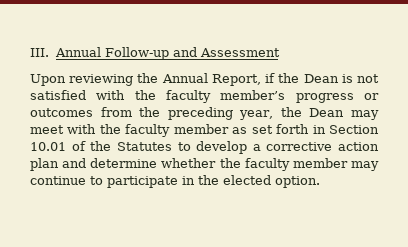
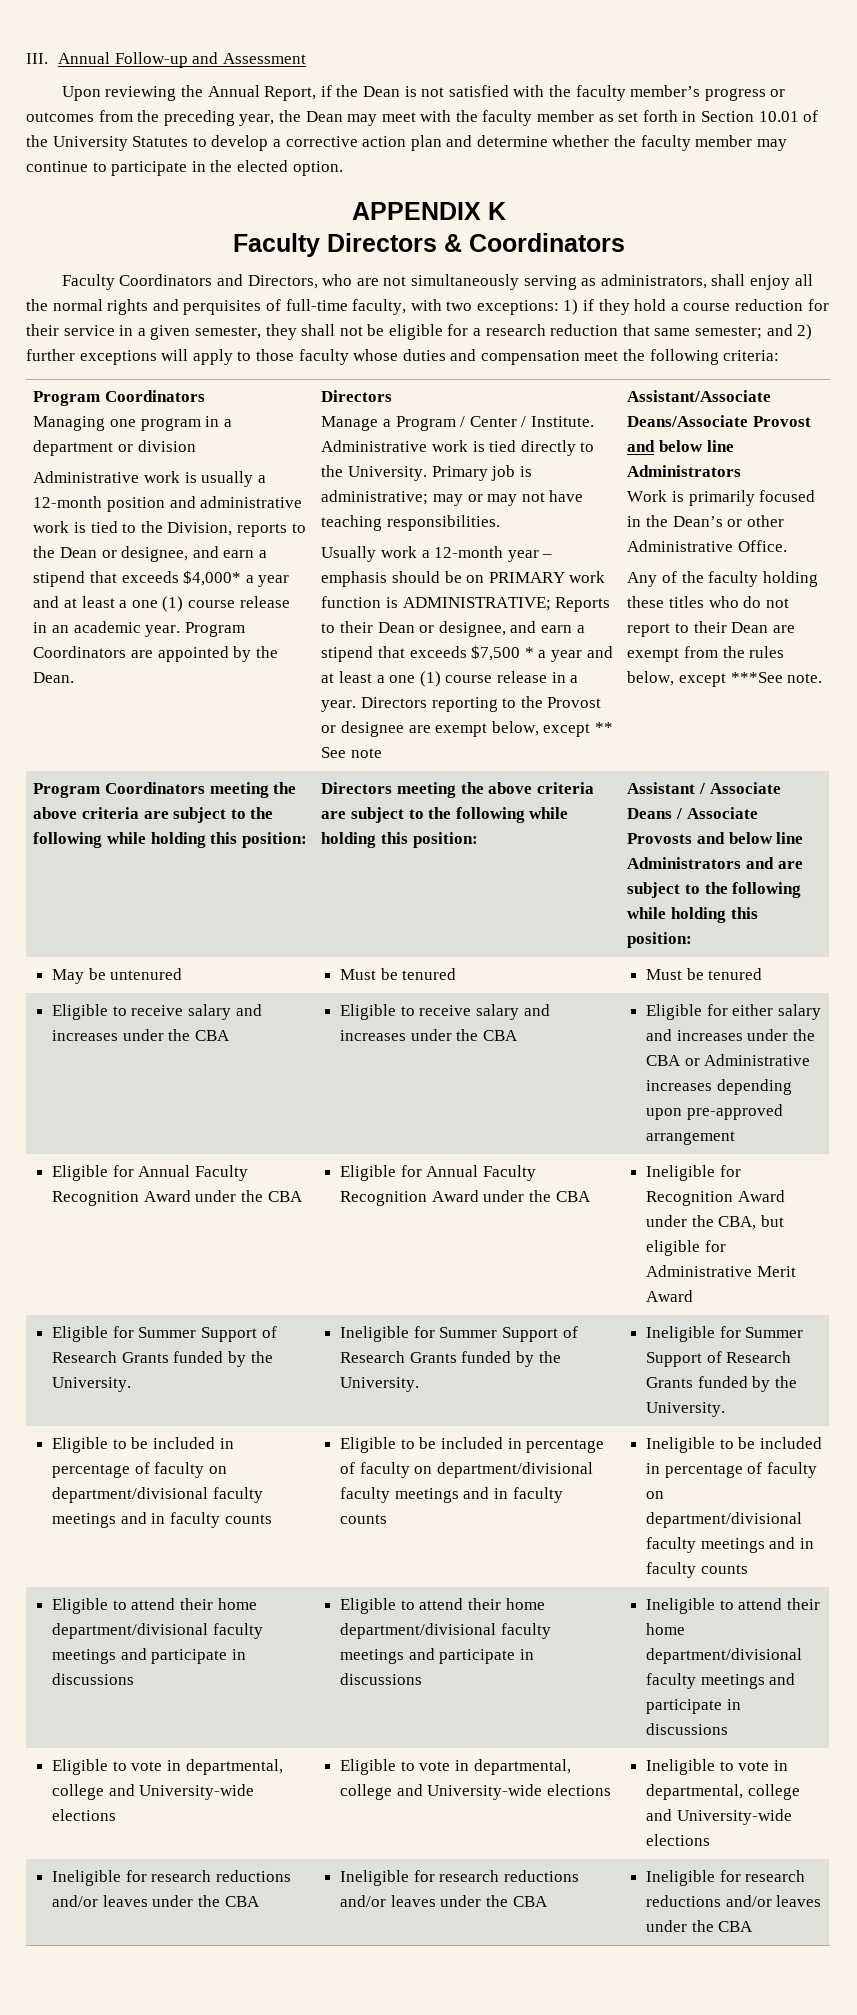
(112, 146) none -> [52,136,128,151] University
(320, 182) none -> [351,202,506,220] [232,233,625,257] [61,274,813,290] [26,299,829,315] [26,324,813,340] [26,349,780,365] [33,390,206,406] [33,416,232,431] [33,440,196,456] [33,471,266,487] [33,496,303,512] [33,521,306,537] [33,546,268,562] [33,570,290,587] [33,596,290,612] [33,621,245,637] [33,646,278,662] [33,672,75,683] [321,390,393,402] [321,416,595,431] [321,440,595,456] [321,465,532,481] [321,490,584,506] [321,515,501,531] [321,546,553,562] [321,571,606,587] [321,596,611,612] [321,621,585,637] [321,645,613,662] [321,671,579,687] [321,696,602,712] [321,721,614,737] [321,747,383,758] [627,390,772,402] [627,415,812,427] [627,440,734,452] [627,465,742,477] [627,490,816,506] [627,515,784,527] [627,540,788,552] [627,571,818,587] [627,596,789,608] [627,621,795,637] [627,646,785,662] [627,671,823,687] [33,782,297,798] [33,807,274,823] [33,832,307,848] [321,782,594,798] [321,807,569,823] [321,832,478,848] [627,782,781,794] [627,807,758,819] [627,832,804,844] [627,857,803,869] [627,882,802,898] [627,907,758,923] [627,932,693,948] [52,968,183,984] [340,968,457,980] [646,968,763,980] [52,1004,262,1020] [52,1029,230,1041] [340,1004,550,1020] [340,1029,518,1041] [646,1004,821,1020] [646,1029,815,1041] [646,1054,811,1066] [646,1079,792,1095] [646,1104,783,1120] [646,1131,736,1145] [52,1165,248,1181] [52,1190,303,1206] [340,1165,536,1181] [340,1190,591,1206] [646,1165,741,1181] [646,1190,785,1206] [646,1215,784,1230] [646,1240,726,1256] [646,1265,796,1277] [646,1290,694,1302] [52,1326,277,1342] [52,1351,273,1367] [52,1377,132,1392] [340,1326,578,1342] [340,1351,561,1367] [340,1377,420,1392] [646,1326,804,1342] [646,1351,792,1367] [646,1376,797,1392] [646,1402,726,1417] [52,1437,234,1453] [52,1462,227,1478] [52,1487,263,1503] [52,1512,272,1528] [340,1437,605,1453] [340,1462,593,1478] [340,1487,563,1503] [340,1514,388,1524] [646,1437,822,1453] [646,1462,817,1478] [646,1491,665,1499] [646,1512,803,1528] [646,1537,814,1553] [646,1562,748,1578] [52,1598,257,1614] [52,1623,263,1639] [52,1648,246,1664] [52,1673,135,1685] [340,1598,545,1614] [340,1623,551,1639] [340,1648,534,1664] [340,1673,423,1685] [646,1598,820,1614] [646,1623,686,1635] [646,1648,803,1664] [646,1673,796,1689] [646,1699,741,1714] [646,1723,729,1735] [52,1759,283,1775] [52,1784,255,1800] [52,1809,117,1821] [340,1759,571,1775] [340,1784,611,1800] [646,1759,788,1775] [646,1784,800,1800] [646,1809,792,1825] [646,1834,711,1846] [52,1870,291,1886] [52,1895,260,1907] [340,1870,579,1886] [340,1895,548,1907] [646,1870,806,1886] [646,1895,822,1907] [646,1920,754,1932] // APPENDIX K // Faculty Directors & Coordinators // Faculty Coordinators and Directors, who are not simultaneously serving as administrators, shall enjoy all the normal rights and perquisites of full-time faculty, with two exceptions: 1) if they hold a course reduction for their service in a given semester, they shall not be eligible for a research reduction that same semester; and 2) further exceptions will apply to those faculty whose duties and compensation meet the following criteria: // Program Coordinators // Managing one program in a department or division // Administrative work is usually a 12-month position and administrative work is tied to the Division, reports to the Dean or designee, and earn a stipend that exceeds $4,000* a year and at least a one (1) course release in an academic year. Program Coordinators are appointed by the Dean. | Directors // Manage a Program / Center / Institute. Administrative work is tied directly to the University. Primary job is administrative; may or may not have teaching responsibilities. // Usually work a 12-month year – emphasis should be on PRIMARY work function is ADMINISTRATIVE; Reports to their Dean or designee, and earn a stipend that exceeds $7,500 * a year and at least a one (1) course release in a year. Directors reporting to the Provost or designee are exempt below, except ** See note | Assistant/Associate Deans/Associate Provost and below line Administrators // Work is primarily focused in the Dean’s or other Administrative Office. // Any of the faculty holding these titles who do not report to their Dean are exempt from the rules below, except ***See note. // Program Coordinators meeting the above criteria are subject to the following while holding this position: | Directors meeting the above criteria are subject to the following while holding this position: | Assistant / Associate Deans / Associate Provosts and below line Administrators and are subject to the following while holding this position: // May be untenured | Must be tenured | Must be tenured // Eligible to receive salary and increases under the CBA | Eligible to receive salary and increases under the CBA | Eligible for either salary and increases under the CBA or Administrative increases depending upon pre-approved arrangement // Eligible for Annual Faculty Recognition Award under the CBA | Eligible for Annual Faculty Recognition Award under the CBA | Ineligible for Recognition Award under the CBA, but eligible for Administrative Merit Award // Eligible for Summer Support of Research Grants funded by the University. | Ineligible for Summer Support of Research Grants funded by the University. | Ineligible for Summer Support of Research Grants funded by the University. // Eligible to be included in percentage of faculty on department/divisional faculty meetings and in faculty counts | Eligible to be included in percentage of faculty on department/divisional faculty meetings and in faculty counts | Ineligible to be included in percentage of faculty on department/divisional faculty meetings and in faculty counts // Eligible to attend their home department/divisional faculty meetings and participate in discussions | Eligible to attend their home department/divisional faculty meetings and participate in discussions | Ineligible to attend their home department/divisional faculty meetings and participate in discussions // Eligible to vote in departmental, college and University-wide elections | Eligible to vote in departmental, college and University-wide elections | Ineligible to vote in departmental, college and University-wide elections // Ineligible for research reductions and/or leaves under the CBA | Ineligible for research reductions and/or leaves under the CBA | Ineligible for research reductions and/or leaves under the CBA

